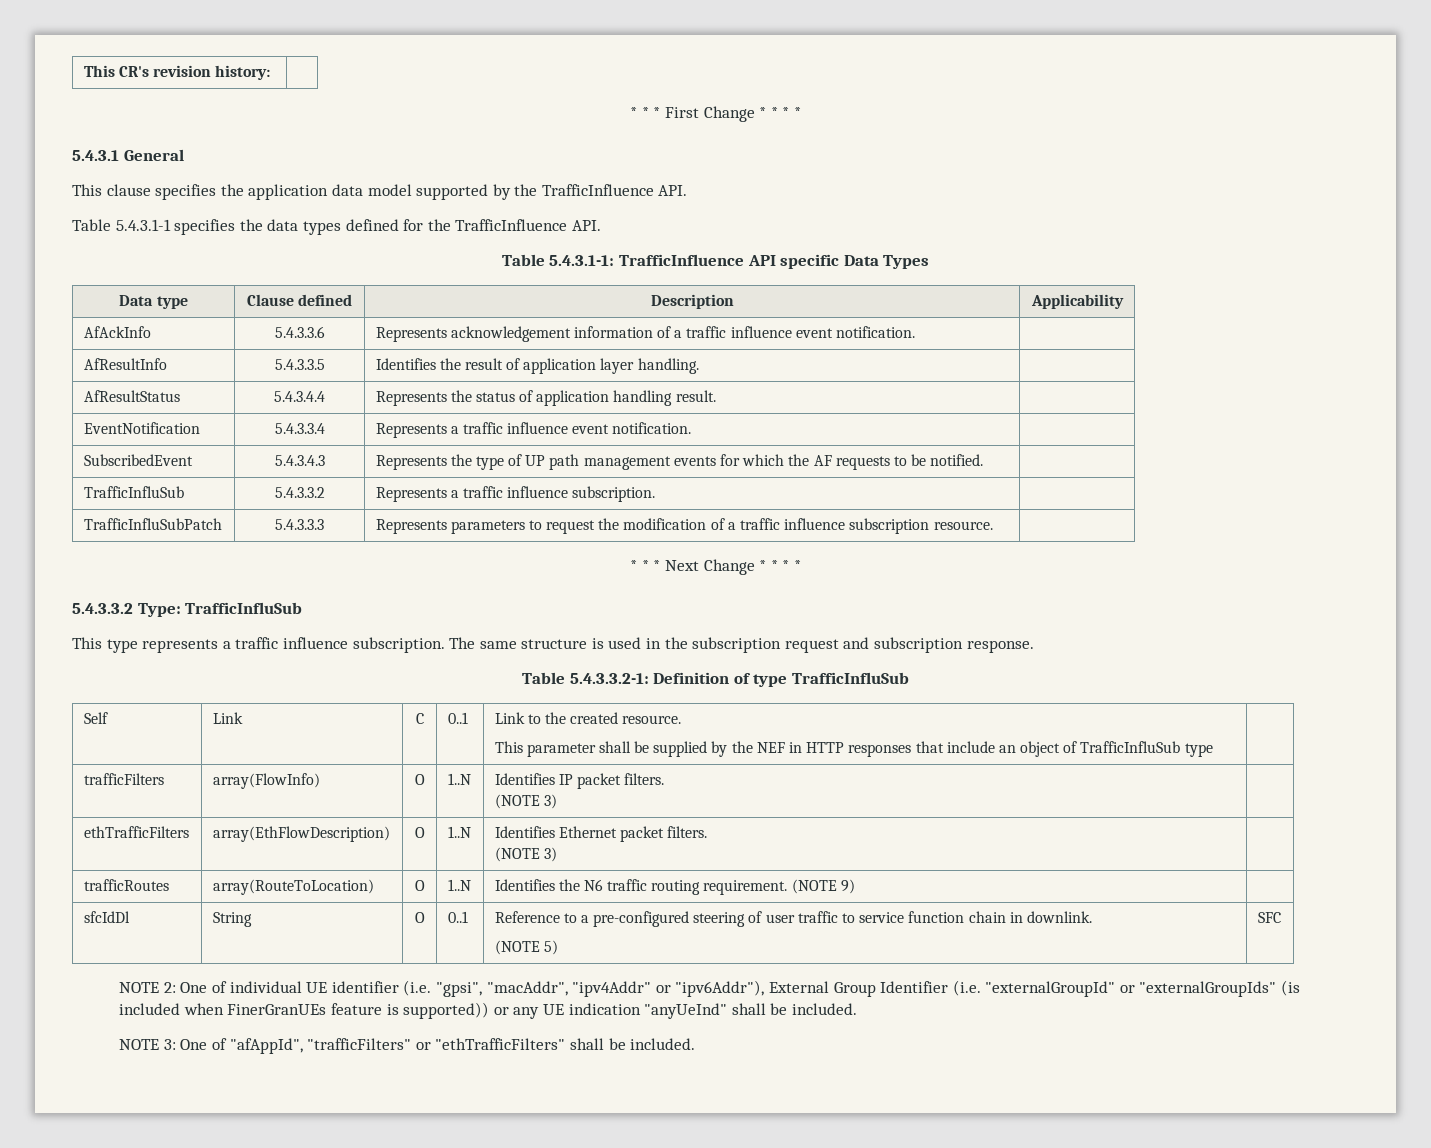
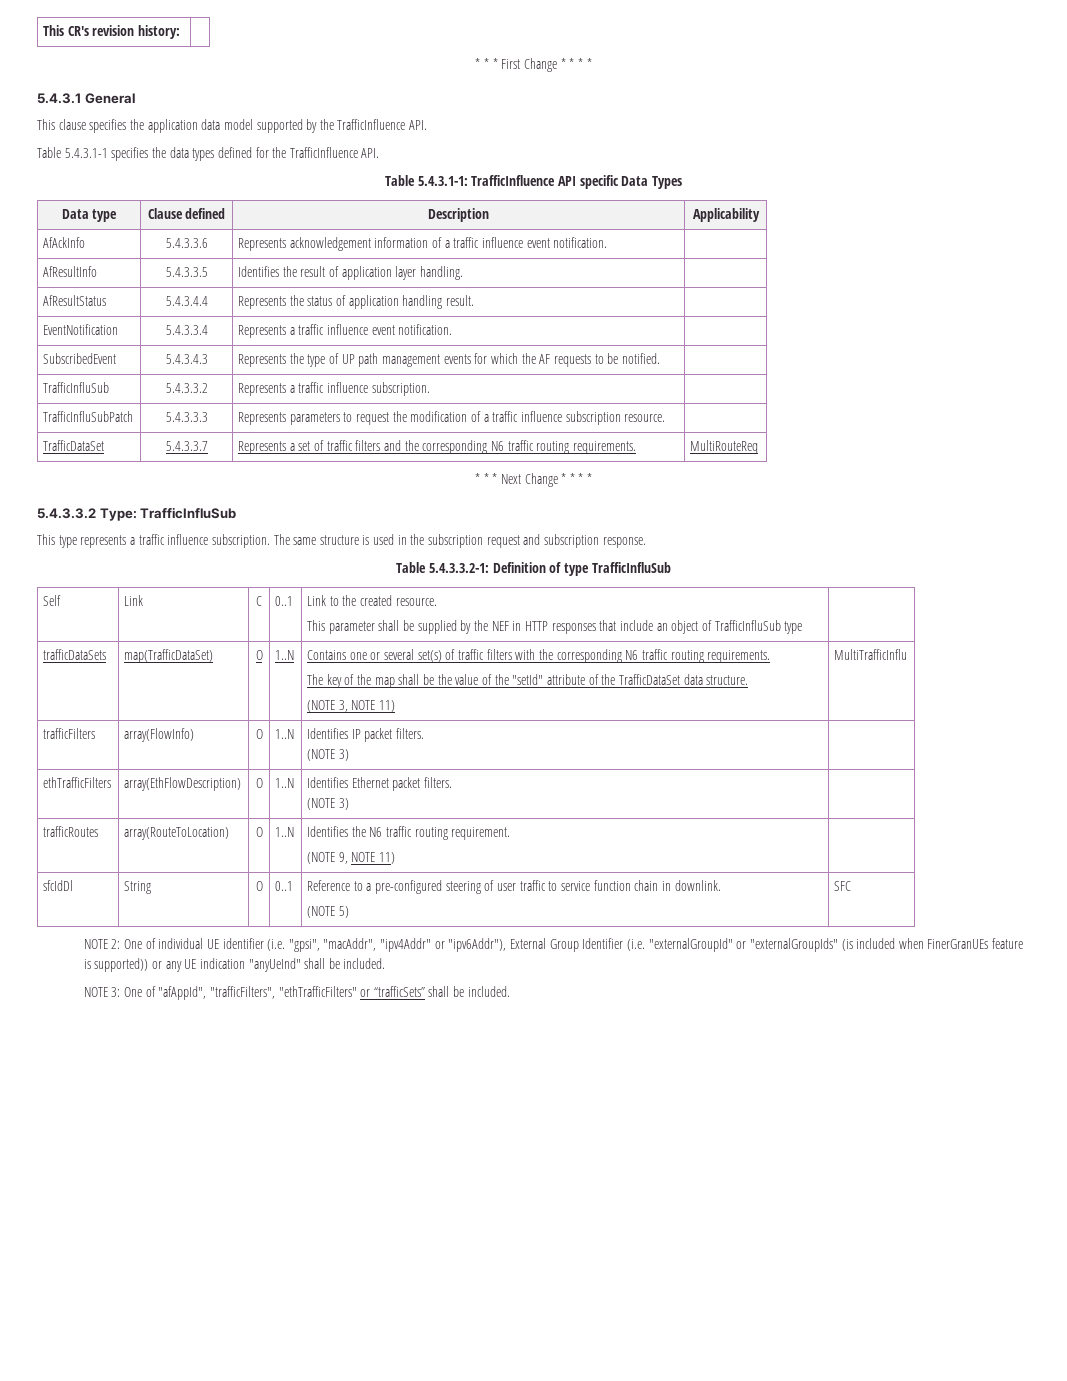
(993, 525) none -> [43,440,105,451] [165,441,208,451] [238,440,636,454] [690,440,759,454] // TrafficDataSet | 5.4.3.3.7 | Represents a set of traffic filters and the corresponding N6 traffic routing requirements. | MultiRouteReq
(1213, 750) none -> [43,649,107,660] [124,649,214,663] [255,650,263,660] [275,650,295,660] [307,649,771,663] [307,674,749,688] [307,700,396,712] [834,649,908,660] // trafficDataSets | map(TrafficDataSet) | O | 1..N | Contains one or several set(s) of traffic filters with the corresponding N6 traffic routing requirements. // The key of the map shall be the value of the "setId" attribute of the TrafficDataSet data structure. // (NOTE 3, NOTE 11) | MultiTrafficInflu
[791,879,855,894] (NOTE 9) -> [307,852,396,864] // (NOTE 9, NOTE 11)
[307,1038,566,1050] "trafficFilters" or "ethTrafficFilters" -> [209,986,425,999] "trafficFilters", "ethTrafficFilters" or “trafficSets”

